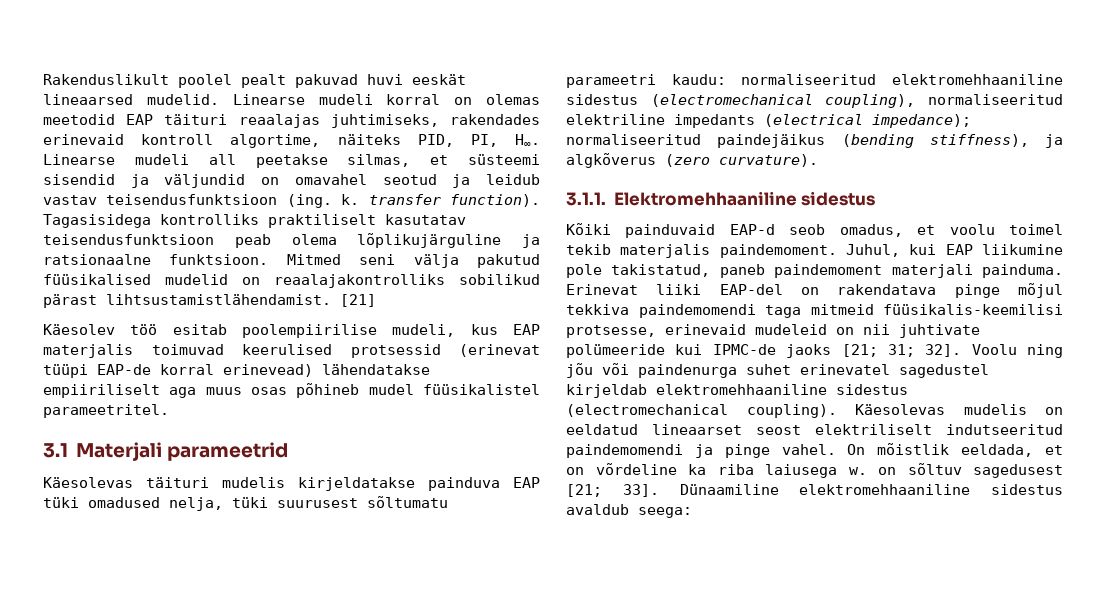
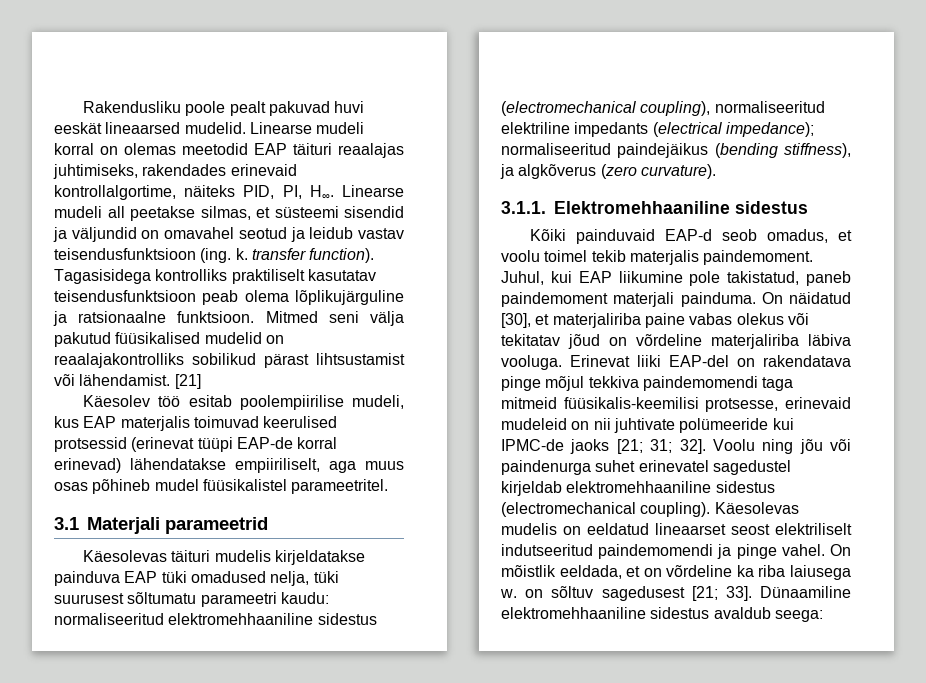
[43,74,232,88] Rakenduslikult poolel -> [83,101,226,116] Rakendusliku poole
[141,134,321,148] kontroll algortime, -> [54,185,176,200] kontrollalgortime,
[106,294,331,305] lihtsustamistlähendamist. -> [316,353,405,365] [54,374,171,386] lihtsustamist või lähendamist.
[223,364,430,377] [43,384,160,398] erinevead) lähendatakse empiiriliselt -> [54,458,320,473] erinevad) lähendatakse empiiriliselt,
(1063, 271) none -> [761,292,851,304] [501,313,809,328] [501,334,851,349] [501,355,562,370] On näidatud [30], et materjaliriba paine vabas olekus või tekitatav jõud on võrdeline materjaliriba läbiva vooluga.

